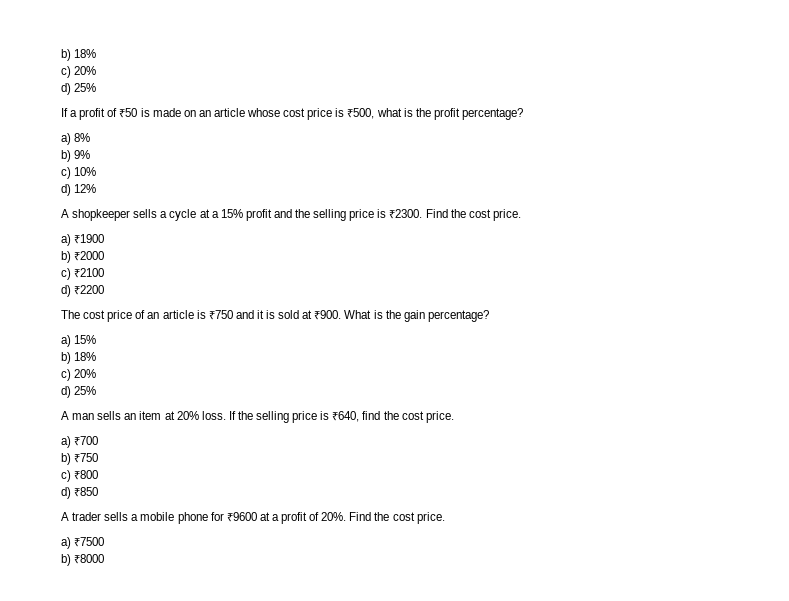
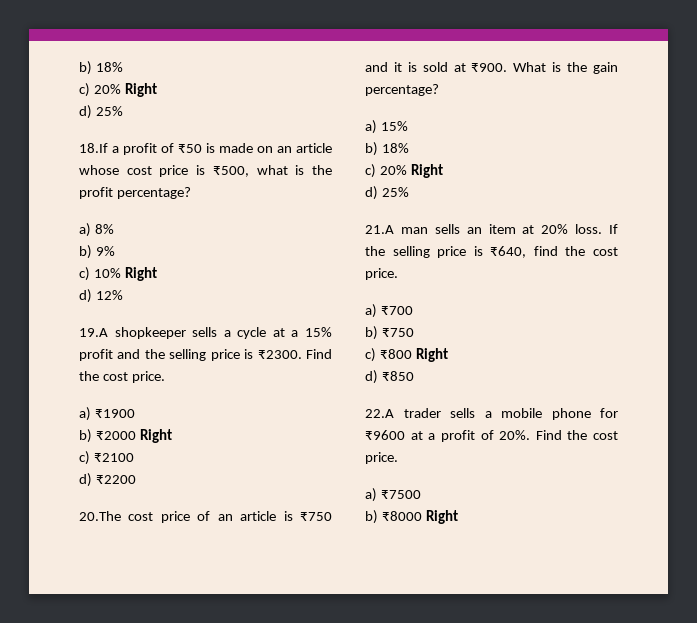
[61,49,97,61] [61,66,97,78] [61,83,97,95] [61,108,68,117] b) 18% // c) 20% // d) 25% // If -> [79,61,123,75] [79,83,157,97] [79,105,123,119] [79,143,108,153] b) 18% // c) 20% Right // d) 25% // 18.If
(97, 171) none -> [124,267,157,281] Right
[61,209,69,218] A -> [79,328,108,337] 19.A
(105, 256) none -> [139,429,172,443] Right
[61,310,80,319] The -> [79,511,121,521] 20.The
[61,386,97,398] [61,411,69,420] // d) 25% // A -> [410,164,443,178] [365,186,409,200] [365,225,394,234] Right // d) 25% // 21.A
(99, 475) none -> [415,348,448,362] Right
[61,512,69,521] A -> [365,409,394,418] 22.A
(105, 559) none -> [425,510,458,524] Right

